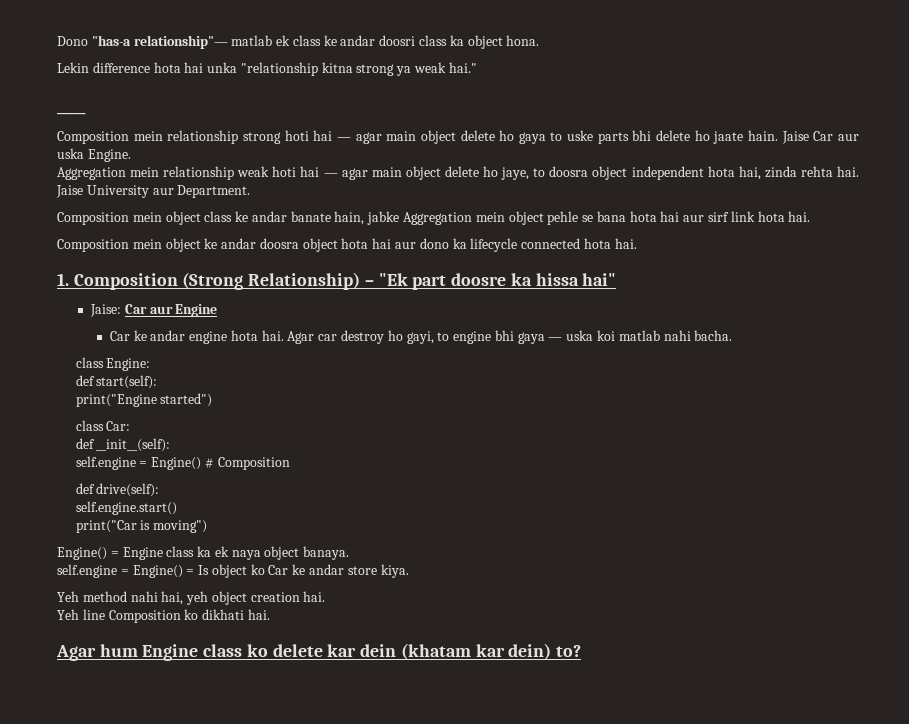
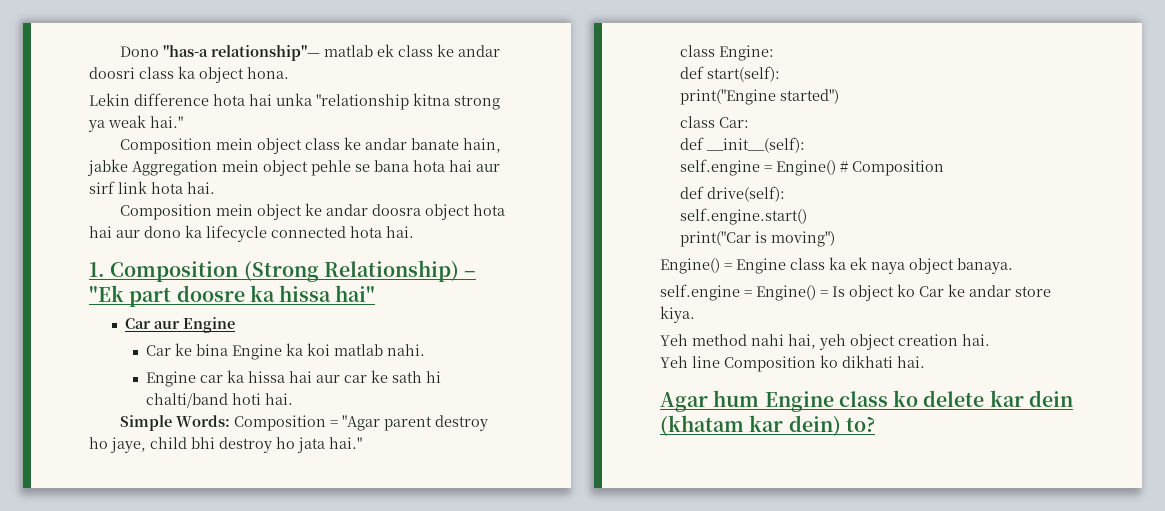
[57,112,86,115] [57,130,860,144] [57,148,131,162] [57,166,859,180] [56,185,251,198] // ____ // Composition mein relationship strong hoti hai — agar main object delete ho gaya to uske parts bhi delete ho jaate hain. Jaise Car aur uska Engine. // Aggregation mein relationship weak hoti hai — agar main object delete ho jaye, to doosra object independent hota hai, zinda rehta hai. Jaise University aur Department. -> (183, 122) none
[90,304,122,317] Jaise: -> (376, 293) none
[150,330,733,344] andar engine hota hai. Agar car destroy ho gayi, to engine bhi gaya — uska koi matlab nahi bacha. -> [195,343,425,360] [145,370,441,387] [145,393,293,408] [119,415,488,431] [89,437,362,453] bina Engine ka koi matlab nahi. // Engine car ka hissa hai aur car ke sath hi chalti/band hoti hai. // Simple Words: Composition = "Agar parent destroy ho jaye, child bhi destroy ho jata hai."

